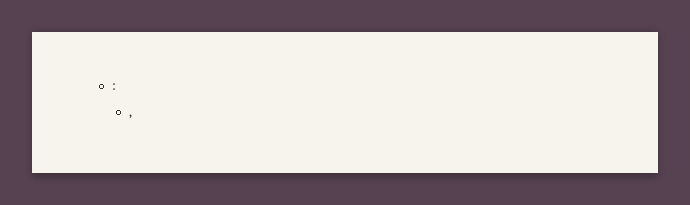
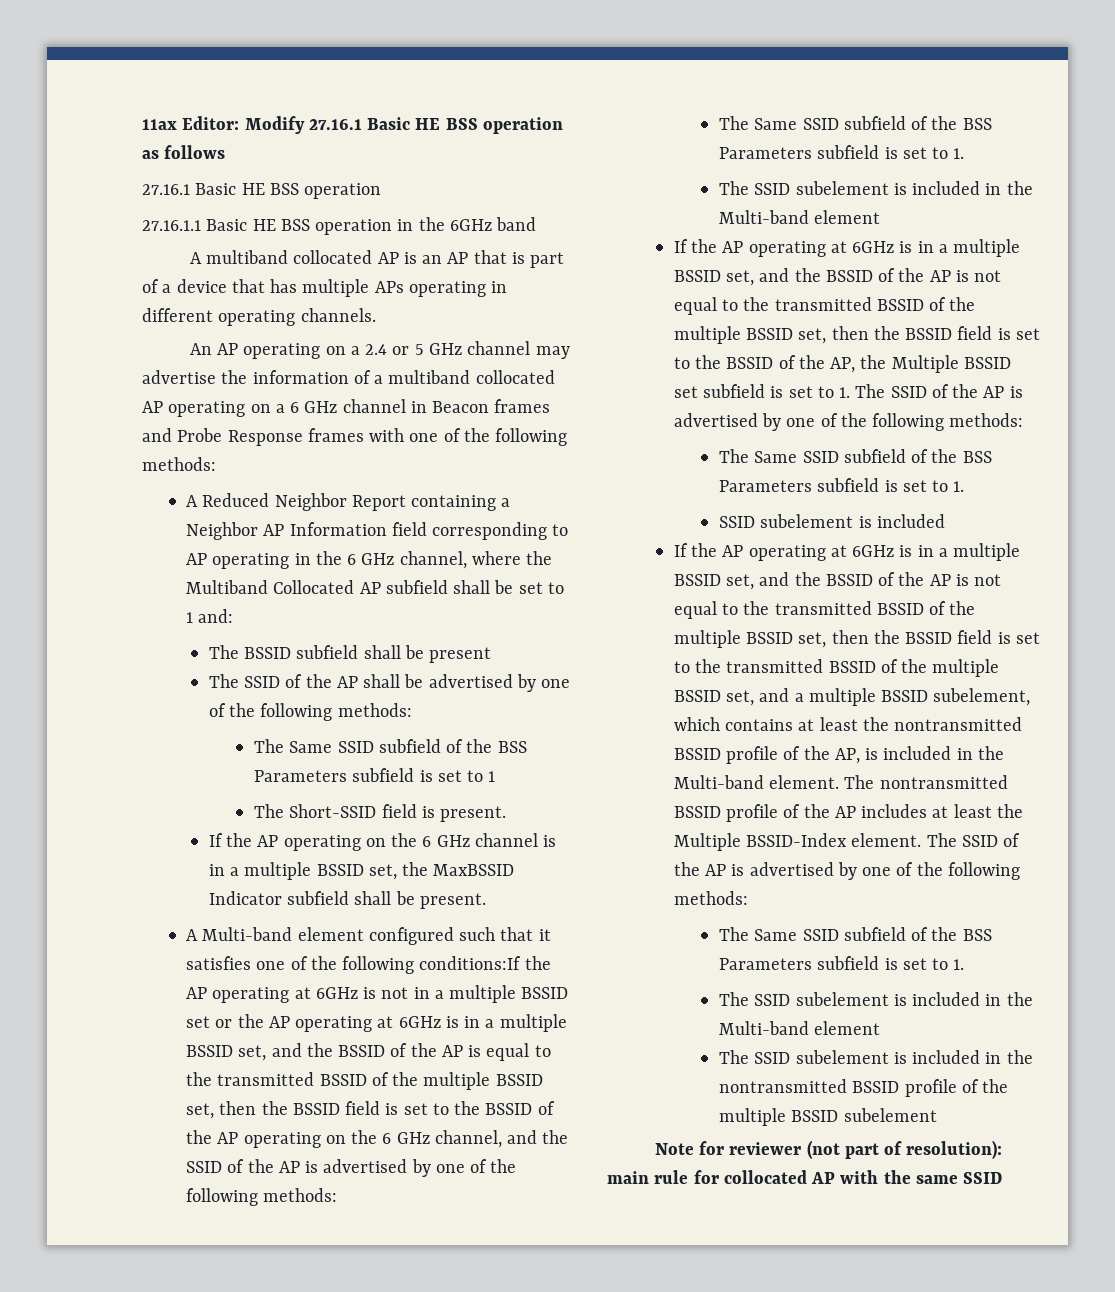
[112,83,117,90] [129,114,133,119] : // , -> [142,116,563,134] [142,145,226,159] [142,183,382,199] [142,217,537,235] [189,250,565,268] [142,279,508,297] [142,308,376,326] [189,341,570,359] [142,370,555,384] [142,399,551,417] [142,428,568,446] [142,457,216,471] [186,493,511,511] [186,522,569,540] [186,551,553,569] [186,580,564,594] [186,609,234,623] [208,645,492,663] [208,674,571,692] [208,703,412,721] [254,739,527,753] [254,768,496,782] [254,804,507,822] [208,833,557,851] [208,862,515,880] [208,891,486,909] [186,927,551,945] [186,956,551,974] [186,985,569,1003] [186,1014,567,1032] [186,1043,551,1061] [186,1072,543,1090] [186,1101,555,1119] [186,1130,569,1148] [186,1159,517,1177] [186,1188,338,1206] [719,116,992,130] [719,145,965,159] [719,181,1033,195] [719,210,881,224] [673,239,1021,257] [673,268,1002,286] [673,297,976,315] [673,326,1040,344] [673,355,1011,373] [673,384,1023,398] [673,413,1024,431] [719,449,992,463] [719,478,965,492] [719,514,945,528] [673,543,1021,561] [673,572,1002,590] [673,601,976,619] [673,630,1040,648] [673,659,1000,677] [673,688,1031,706] [673,717,1023,731] [673,746,1004,764] [673,775,1008,789] [673,804,1023,822] [673,833,1021,851] [673,862,1020,880] [673,891,748,905] [719,927,992,941] [719,956,965,970] [719,992,1033,1006] [719,1021,881,1035] [719,1050,1033,1064] [719,1079,1009,1097] [719,1108,937,1126] [654,1140,1003,1159] [607,1170,1003,1184] 11ax Editor: Modify 27.16.1 Basic HE BSS operation as follows // 27.16.1 Basic HE BSS operation // 27.16.1.1 Basic HE BSS operation in the 6GHz band // A multiband collocated AP is an AP that is part of a device that has multiple APs operating in different operating channels. // An AP operating on a 2.4 or 5 GHz channel may advertise the information of a multiband collocated AP operating on a 6 GHz channel in Beacon frames and Probe Response frames with one of the following methods: // A Reduced Neighbor Report containing a Neighbor AP Information field corresponding to AP operating in the 6 GHz channel, where the Multiband Collocated AP subfield shall be set to 1 and: // The BSSID subfield shall be present // The SSID of the AP shall be advertised by one of the following methods: // The Same SSID subfield of the BSS Parameters subfield is set to 1 // The Short-SSID field is present. // If the AP operating on the 6 GHz channel is in a multiple BSSID set, the MaxBSSID Indicator subfield shall be present. // A Multi-band element configured such that it satisfies one of the following conditions:If the AP operating at 6GHz is not in a multiple BSSID set or the AP operating at 6GHz is in a multiple BSSID set, and the BSSID of the AP is equal to the transmitted BSSID of the multiple BSSID set, then the BSSID field is set to the BSSID of the AP operating on the 6 GHz channel, and the SSID of the AP is advertised by one of the following methods: // The Same SSID subfield of the BSS Parameters subfield is set to 1. // The SSID subelement is included in the Multi-band element // If the AP operating at 6GHz is in a multiple BSSID set, and the BSSID of the AP is not equal to the transmitted BSSID of the multiple BSSID set, then the BSSID field is set to the BSSID of the AP, the Multiple BSSID set subfield is set to 1. The SSID of the AP is advertised by one of the following methods: // The Same SSID subfield of the BSS Parameters subfield is set to 1. // SSID subelement is included // If the AP operating at 6GHz is in a multiple BSSID set, and the BSSID of the AP is not equal to the transmitted BSSID of the multiple BSSID set, then the BSSID field is set to the transmitted BSSID of the multiple BSSID set, and a multiple BSSID subelement, which contains at least the nontransmitted BSSID profile of the AP, is included in the Multi-band element. The nontransmitted BSSID profile of the AP includes at least the Multiple BSSID-Index element. The SSID of the AP is advertised by one of the following methods: // The Same SSID subfield of the BSS Parameters subfield is set to 1. // The SSID subelement is included in the Multi-band element // The SSID subelement is included in the nontransmitted BSSID profile of the multiple BSSID subelement // Note for reviewer (not part of resolution): main rule for collocated AP with the same SSID

